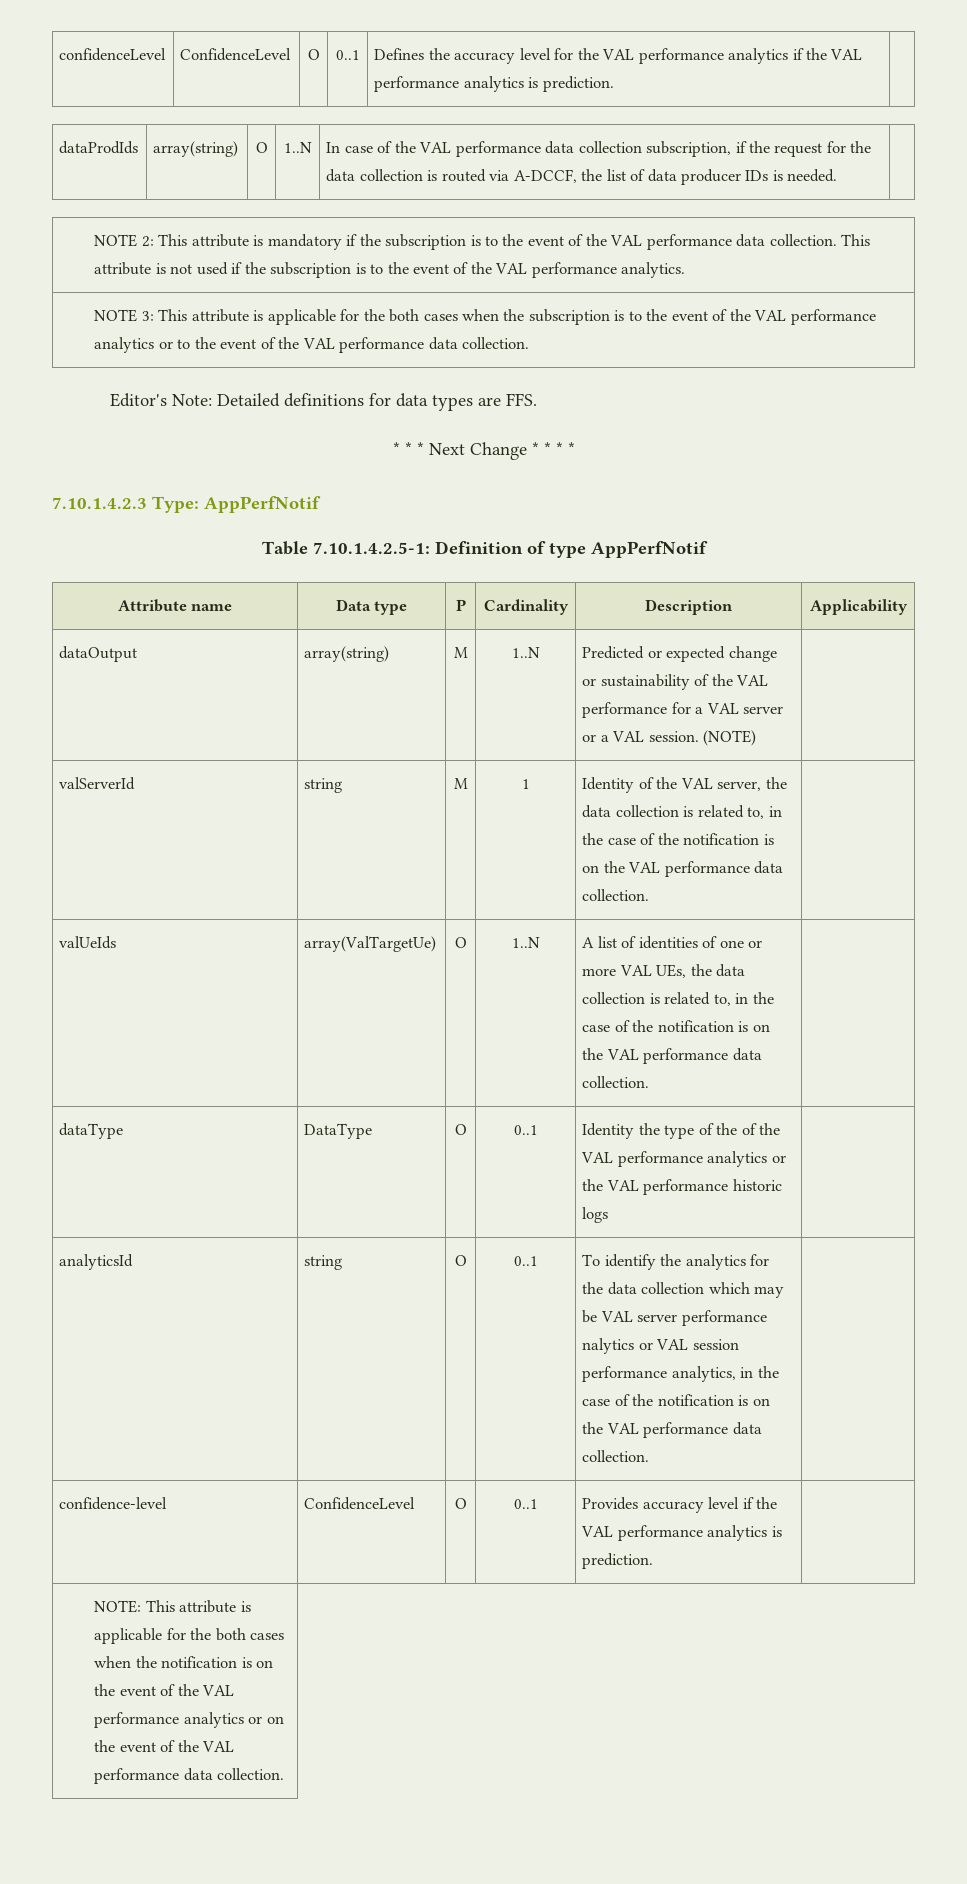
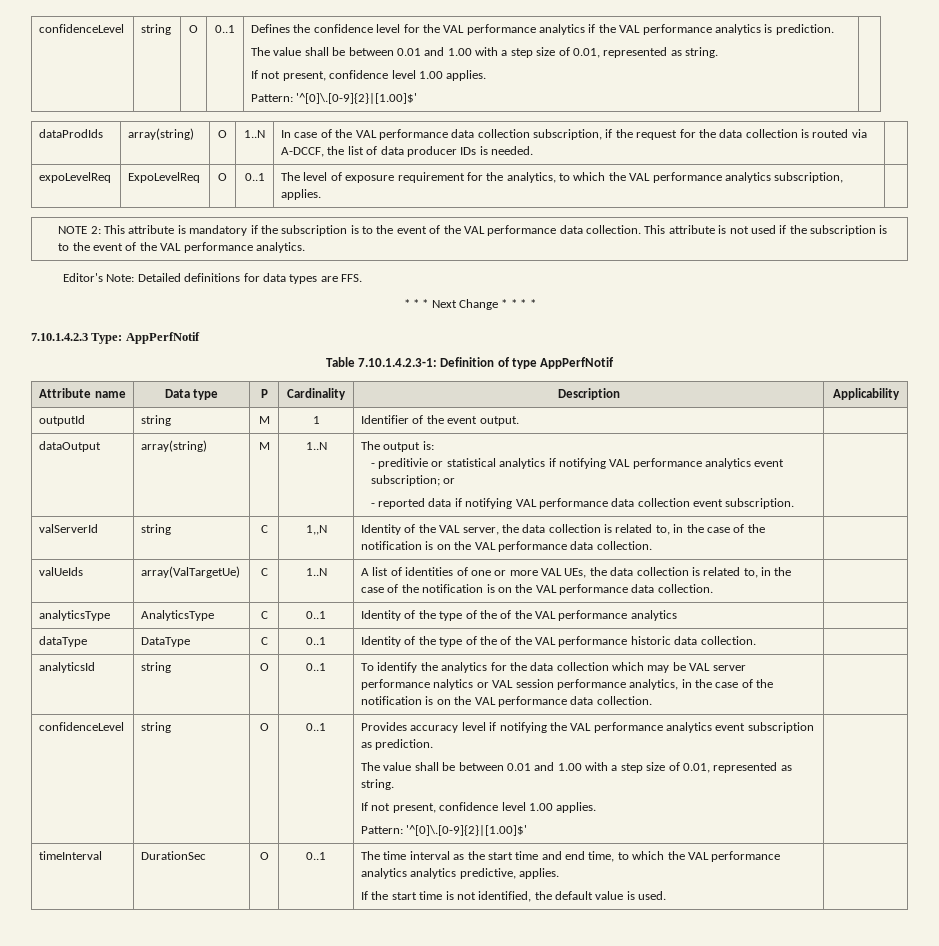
[59,48,167,61] [180,48,292,61] confidenceLevel | ConfidenceLevel -> [39,24,125,33] [141,24,172,35] confidenceLevel | string
[454,52,516,64] accuracy -> [313,24,373,33] confidence
(614, 84) none -> [251,47,719,58] [251,70,487,81] [251,93,418,104] // The value shall be between 0.01 and 1.00 with a step size of 0.01, represented as string. // If not present, confidence level 1.00 applies. // Pattern: '^[0]\.[0-9]{2}|[1.00]$'
(838, 175) none -> [39,172,112,183] [128,172,201,183] [218,173,227,181] [244,173,265,181] [281,172,844,183] [281,189,322,200] // expoLevelReq | ExpoLevelReq | O | 0..1 | The level of exposure requirement for the analytics, to which the VAL performance analytics subscription, applies. |
[94,309,876,325] [94,337,529,353] // NOTE 3: This attribute is applicable for the both cases when the subscription is to the event of the VAL performance analytics or to the event of the VAL performance data collection. -> (305, 247) none
[312,542,430,554] 7.10.1.4.2.5-1: -> [357,358,437,367] 7.10.1.4.2.3-1:
[59,646,138,662] [304,646,390,662] [453,647,468,658] [511,647,540,658] [582,646,777,662] [582,674,769,690] [582,702,784,718] [582,730,757,746] dataOutput | array(string) | M | 1..N | Predicted or expected change or sustainability of the VAL performance for a VAL server or a VAL session. (NOTE) -> [39,415,86,426] [141,415,172,426] [258,416,270,424] [312,416,320,424] [361,415,519,426] [39,441,102,452] [141,440,208,452] [258,442,270,450] [305,442,327,450] [361,441,434,452] [370,458,785,469] [370,475,456,486] [370,498,795,509] outputId | string | M | 1 | Identifier of the event output. | // dataOutput | array(string) | M | 1..N | The output is: // - preditivie or statistical analytics if notifying VAL performance analytics event subscription; or // - reported data if notifying VAL performance data collection event subscription.
[453,778,468,789] [521,779,530,789] M | 1 -> [260,525,268,533] [305,525,327,535] C | 1,,N
[454,937,467,948] O -> [260,568,268,576] C
[59,1123,124,1139] [304,1123,373,1139] [454,1124,467,1135] [513,1125,538,1135] [582,1123,635,1139] dataType | DataType | O | 0..1 | Identity -> [39,610,111,621] [141,610,215,621] [260,611,268,619] [306,611,326,619] [361,610,416,621] analyticsType | AnalyticsType | C | 0..1 | Identity of
[771,1155,786,1163] or -> [39,636,88,647] [141,637,191,647] [260,637,268,645] [306,637,326,645] [361,636,512,647] | // dataType | DataType | C | 0..1 | Identity of the type of the of
[582,1207,609,1223] logs -> [674,636,756,645] data collection.
[59,1497,168,1510] [304,1497,416,1510] confidence-level | ConfidenceLevel -> [39,722,125,731] [141,722,172,733] confidenceLevel | string
[756,1497,778,1509] [581,1525,782,1541] [582,1553,654,1569] [94,1600,251,1613] [94,1628,285,1644] [94,1656,274,1668] [94,1684,235,1696] [94,1712,284,1728] [94,1740,235,1752] [94,1768,285,1784] the VAL performance analytics is prediction. | // NOTE: This attribute is applicable for the both cases when the notification is on the event of the VAL performance analytics or on the event of the VAL performance data collection. -> [499,722,814,733] [361,739,434,750] [361,762,792,773] [361,779,395,790] [361,802,597,813] [361,825,528,836] [39,851,103,860] [141,851,207,860] [259,852,269,860] [306,852,326,860] [361,851,781,862] [361,868,560,879] [361,891,667,902] notifying the VAL performance analytics event subscription as prediction. // The value shall be between 0.01 and 1.00 with a step size of 0.01, represented as string. // If not present, confidence level 1.00 applies. // Pattern: '^[0]\.[0-9]{2}|[1.00]$' | // timeInterval | DurationSec | O | 0..1 | The time interval as the start time and end time, to which the VAL performance analytics analytics predictive, applies. // If the start time is not identified, the default value is used. |

